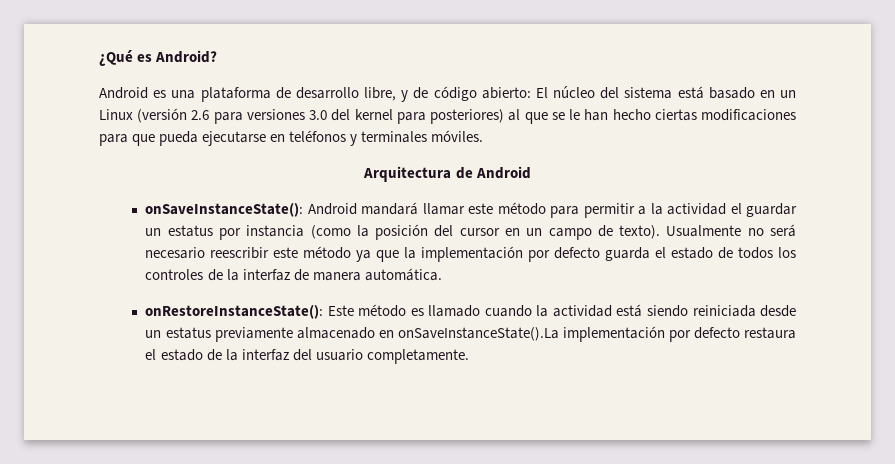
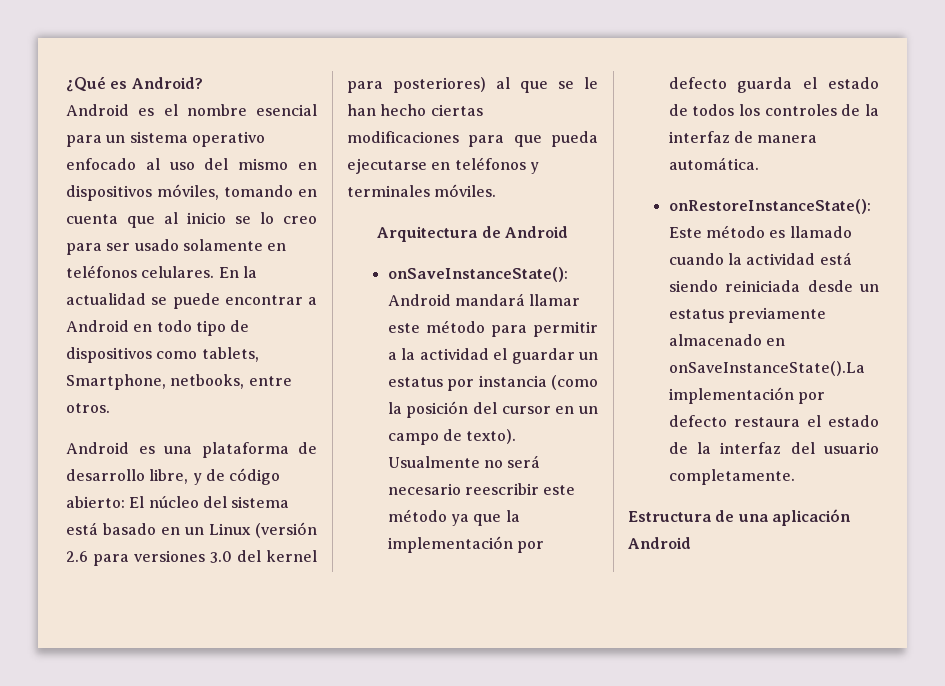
(218, 56) none -> [66,104,317,116] [66,131,265,147] [66,158,317,170] [66,184,317,201] [66,212,317,228] [66,239,287,255] [66,265,257,278] [66,293,317,309] [66,320,250,336] [66,347,259,363] [66,374,292,390] [66,403,110,413] // Android es el nombre esencial para un sistema operativo enfocado al uso del mismo en dispositivos móviles, tomando en cuenta que al inicio se lo creo para ser usado solamente en teléfonos celulares. En la actualidad se puede encontrar a Android en todo tipo de dispositivos como tablets, Smartphone, netbooks, entre otros.
(469, 356) none -> [628,509,851,526] [628,537,691,549] // Estructura de una aplicación Android

